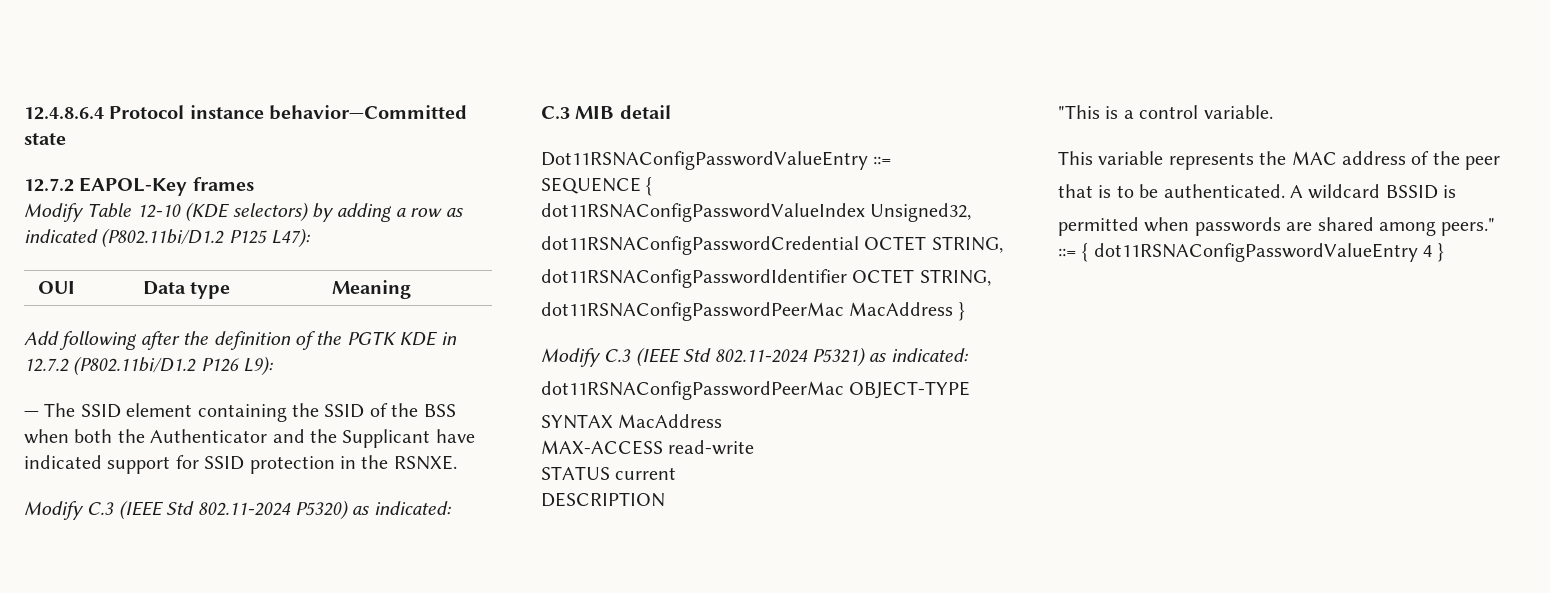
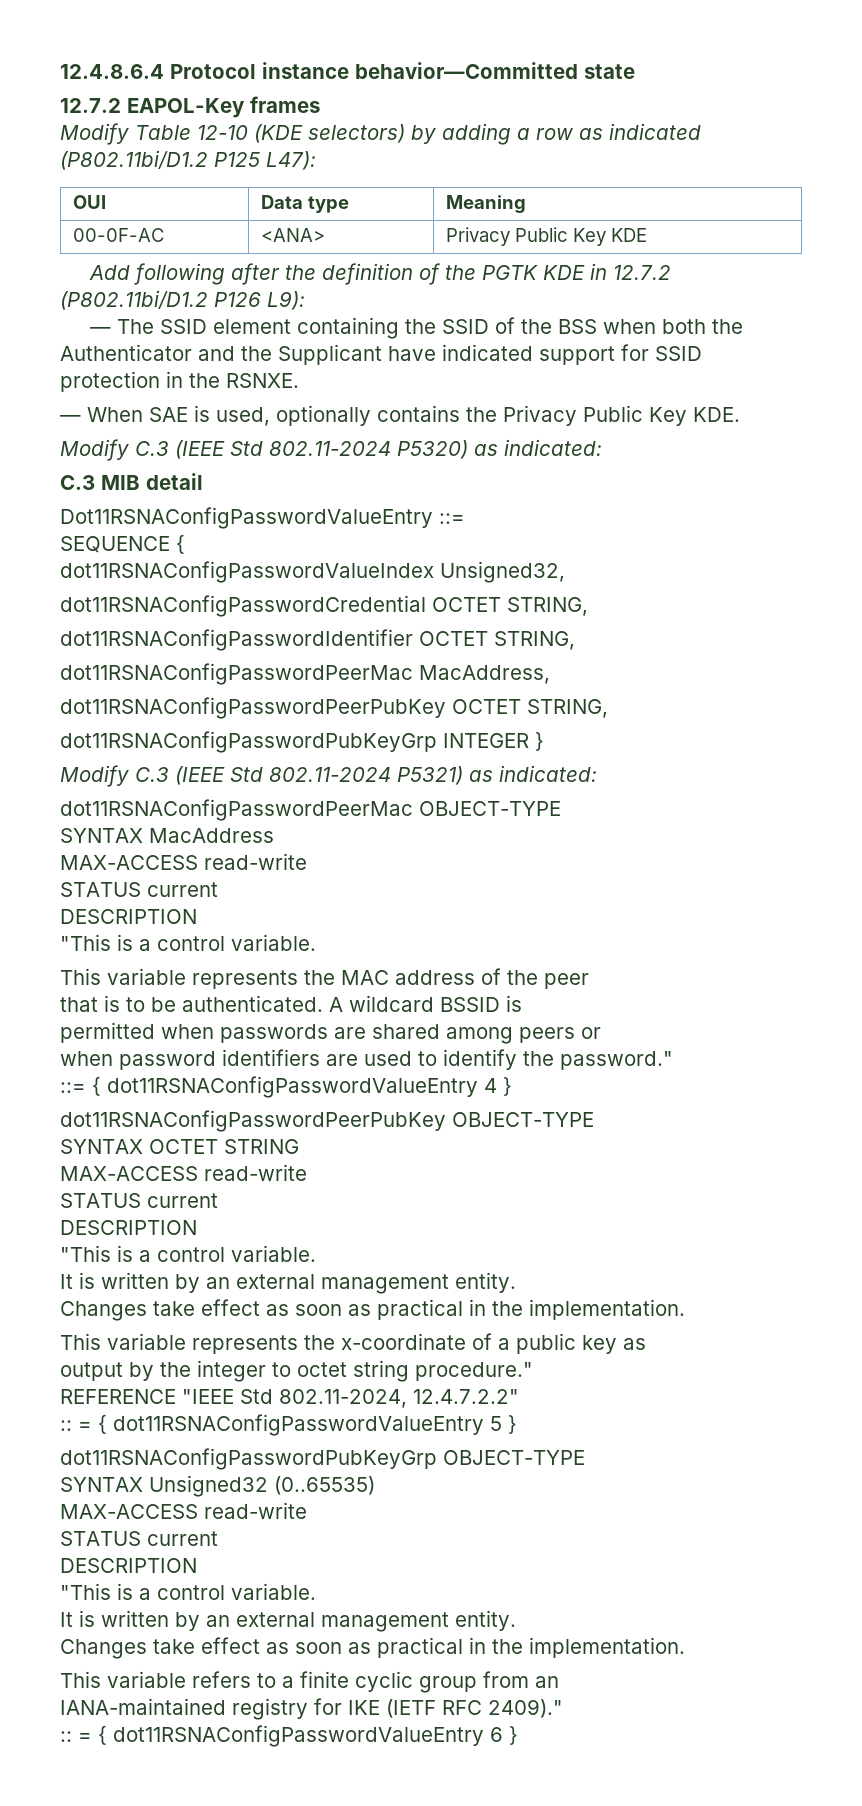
(411, 289) none -> [73,228,166,242] [261,228,326,242] [446,227,648,246] // 00-0F-AC | <ANA> | Privacy Public Key KDE
(457, 462) none -> [60,405,740,426] // — When SAE is used, optionally contains the Privacy Public Key KDE.
[849,302,954,316] MacAddress -> [419,665,550,684] [60,697,608,719] [60,731,529,753] MacAddress, // dot11RSNAConfigPasswordPeerPubKey OCTET STRING, // dot11RSNAConfigPasswordPubKeyGrp INTEGER
[1441,218,1496,236] peers." -> [519,1027,601,1043] [60,1049,673,1070] peers or // when password identifiers are used to identify the password."
(1444, 252) none -> [60,1110,594,1132] [60,1139,299,1154] [60,1164,307,1181] [60,1193,218,1208] [60,1220,197,1235] [60,1245,316,1262] [60,1272,516,1294] [60,1299,685,1321] [60,1333,646,1354] [60,1360,533,1382] [60,1389,519,1408] [60,1414,517,1436] [60,1448,585,1470] [60,1475,375,1497] [60,1502,307,1519] [60,1531,218,1546] [60,1558,197,1573] [60,1583,316,1600] [60,1610,516,1632] [60,1637,685,1659] [60,1671,559,1693] [60,1698,563,1720] [60,1725,518,1747] // dot11RSNAConfigPasswordPeerPubKey OBJECT-TYPE // SYNTAX OCTET STRING // MAX-ACCESS read-write // STATUS current // DESCRIPTION // "This is a control variable. // It is written by an external management entity. // Changes take effect as soon as practical in the implementation. // This variable represents the x-coordinate of a public key as // output by the integer to octet string procedure." // REFERENCE "IEEE Std 802.11-2024, 12.4.7.2.2" // :: = { dot11RSNAConfigPasswordValueEntry 5 } // dot11RSNAConfigPasswordPubKeyGrp OBJECT-TYPE // SYNTAX Unsigned32 (0..65535) // MAX-ACCESS read-write // STATUS current // DESCRIPTION // "This is a control variable. // It is written by an external management entity. // Changes take effect as soon as practical in the implementation. // This variable refers to a finite cyclic group from an // IANA-maintained registry for IKE (IETF RFC 2409)." // :: = { dot11RSNAConfigPasswordValueEntry 6 }

